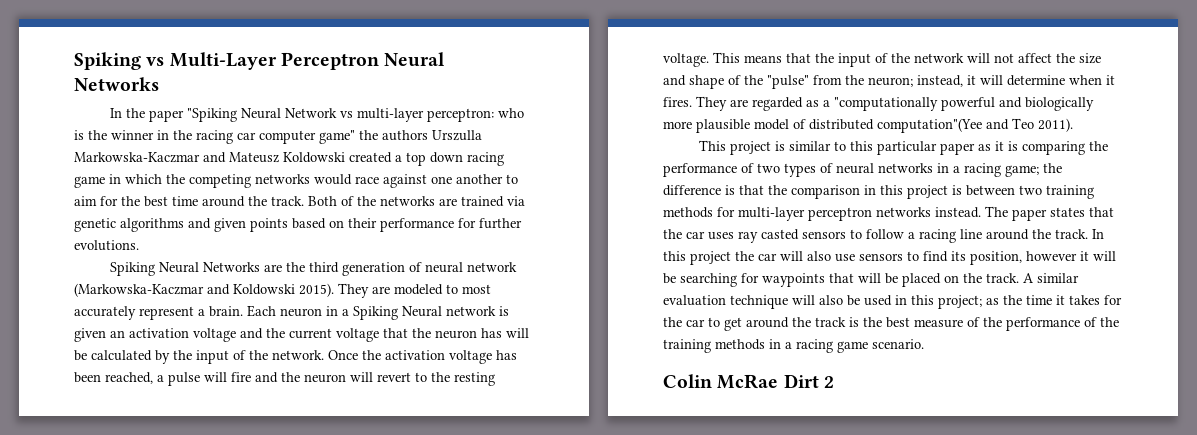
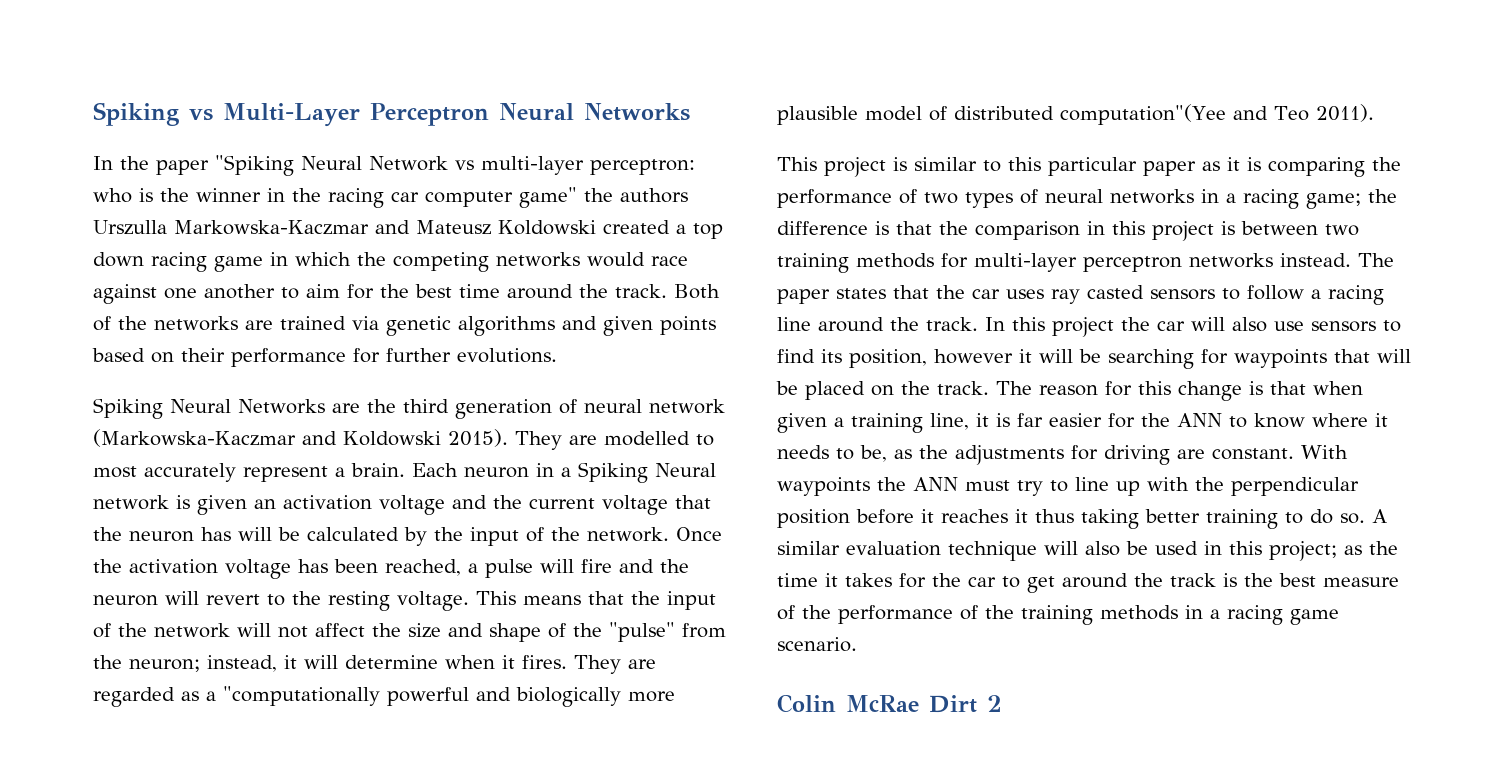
[394,284,443,295] modeled -> [604,431,690,446] modelled
(1019, 278) none -> [996,381,1363,401] [777,413,1388,433] [777,445,1348,465] [777,477,1359,496] [777,509,1365,529] The reason for this change is that when given a training line, it is far easier for the ANN to know where it needs to be, as the adjustments for driving are constant. With waypoints the ANN must try to line up with the perpendicular position before it reaches it thus taking better training to do so.

